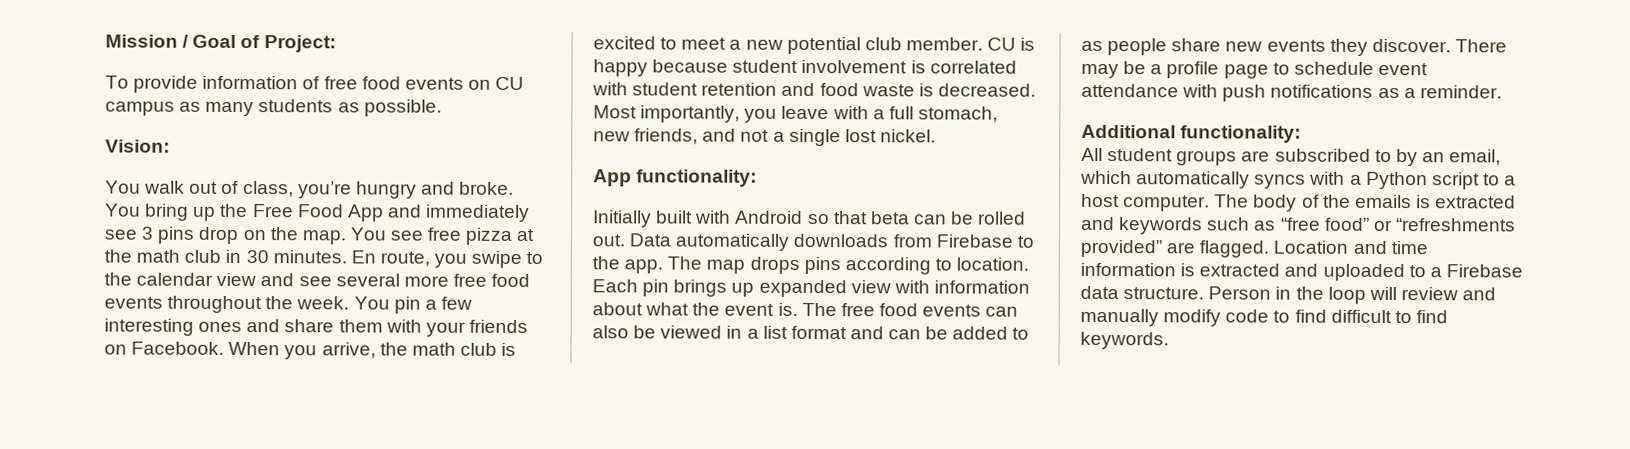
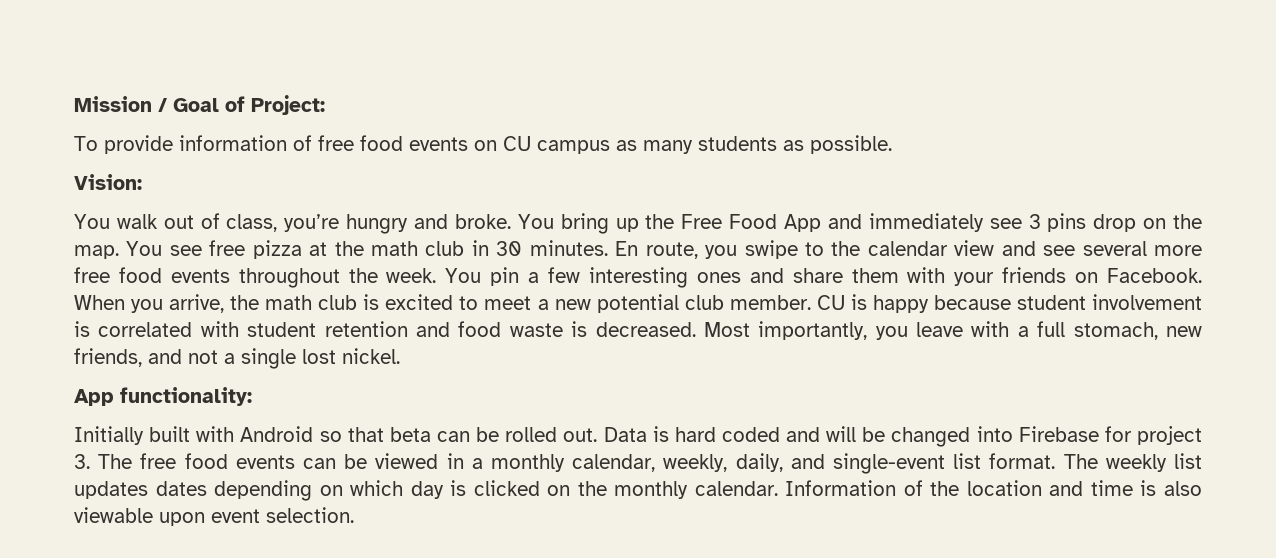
[675,233,1034,251] [592,256,1030,275] [592,279,1030,298] [592,302,798,316] automatically downloads from Firebase to the app. The map drops pins according to location. Each pin brings up expanded view with information about what the event is. -> [652,426,1202,447] [74,454,90,469] is hard coded and will be changed into Firebase for project 3.
[592,325,629,339] also -> (336, 463) none
[762,325,1030,340] [1081,38,1507,56] [1081,61,1428,79] [1081,83,1502,102] [1081,124,1302,143] [1081,147,1502,167] [1080,170,1517,190] [1081,193,1517,212] [1080,216,1516,235] [1080,239,1428,258] [1080,262,1523,282] [1080,285,1497,304] [1080,308,1448,327] [1080,331,1169,350] list format and can be added to as people share new events they discover. There may be a profile page to schedule event attendance with push notifications as a reminder. // Additional functionality: // All student groups are subscribed to by an email, which automatically syncs with a Python script to a host computer. The body of the emails is extracted and keywords such as “free food” or “refreshments provided” are flagged. Location and time information is extracted and uploaded to a Firebase data structure. Person in the loop will review and manually modify code to find difficult to find keywords. -> [490,453,1203,474] [74,480,1202,501] [74,507,354,526] monthly calendar, weekly, daily, and single-event list format. The weekly list updates dates depending on which day is clicked on the monthly calendar. Information of the location and time is also viewable upon event selection.

